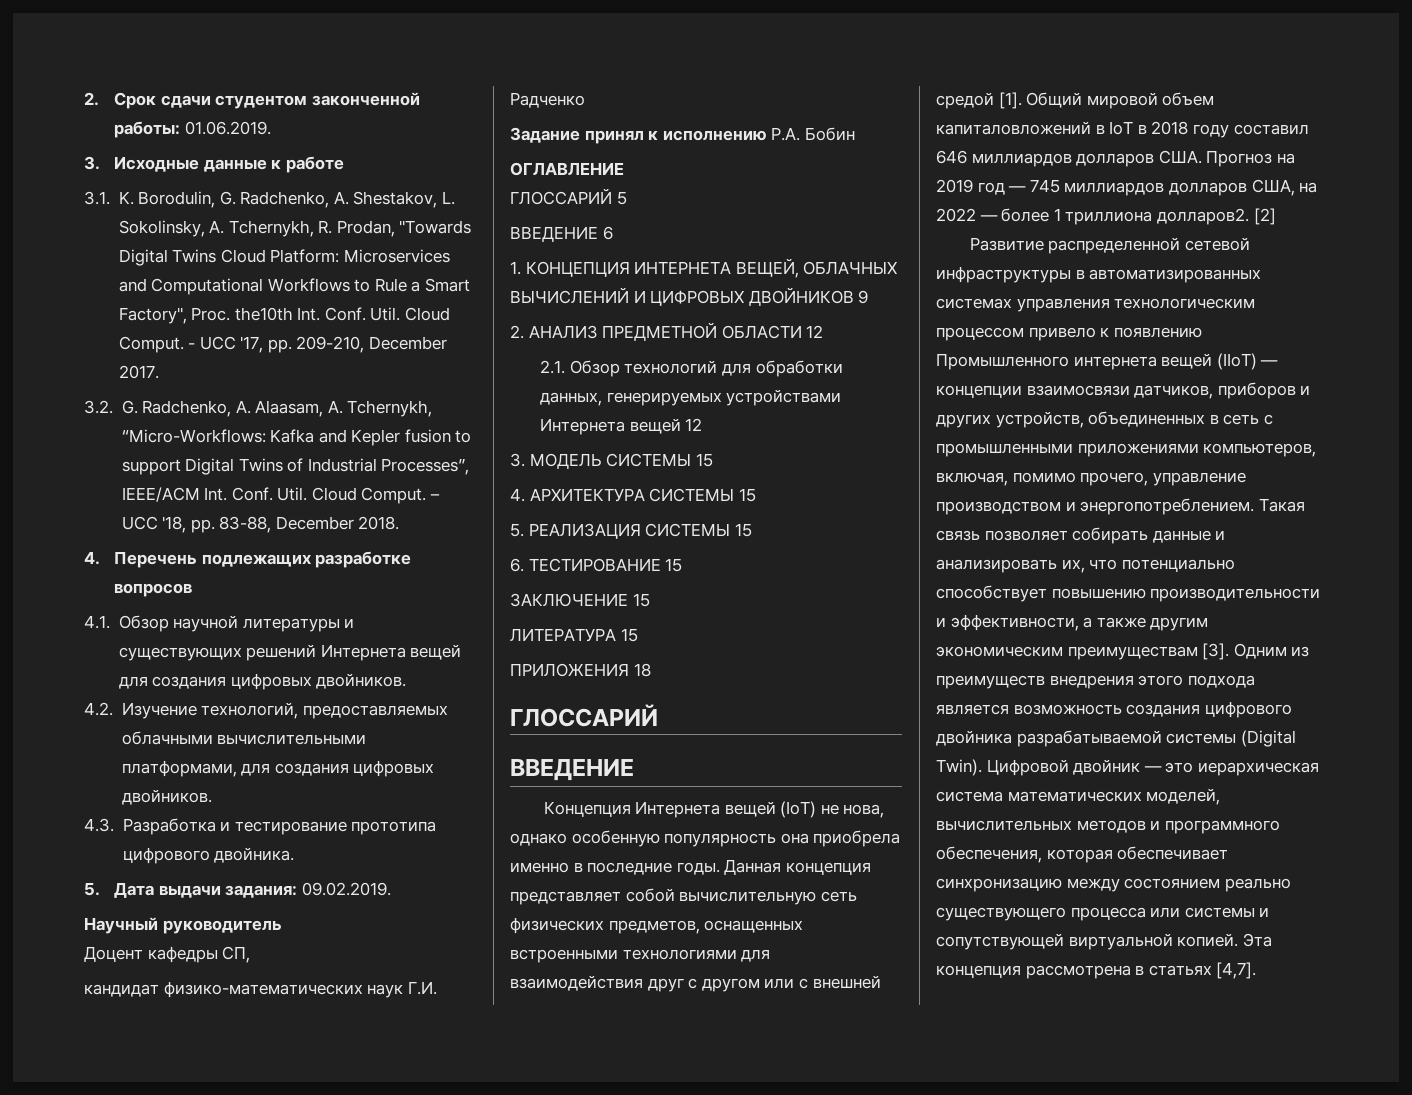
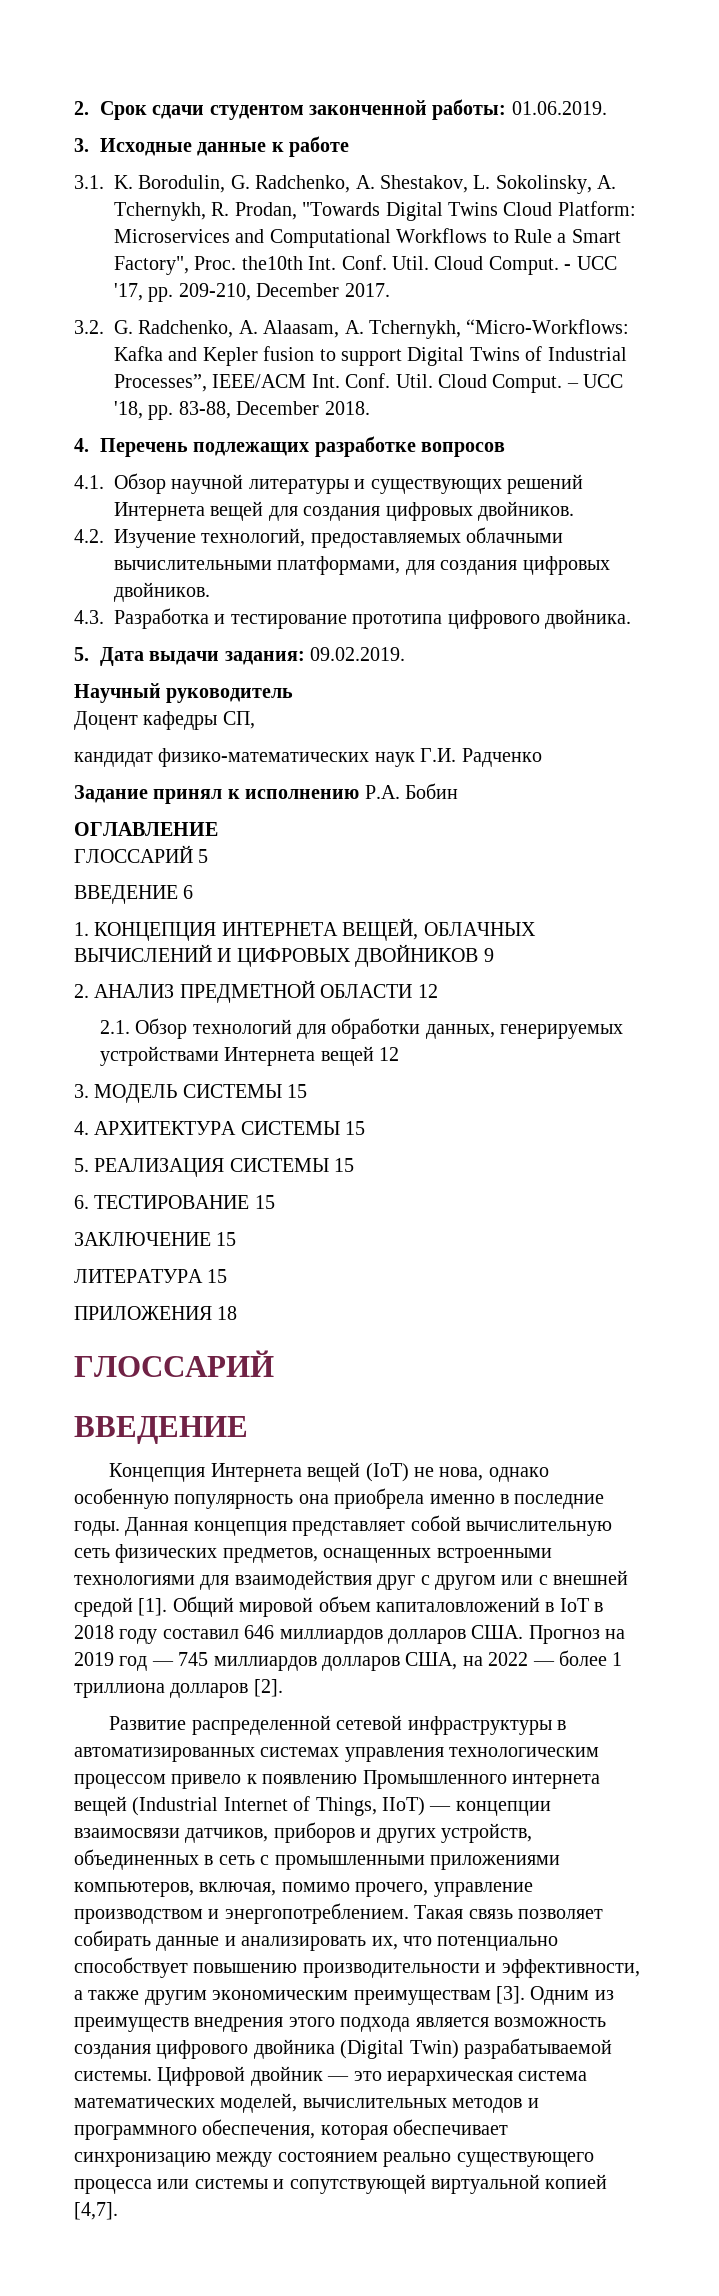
[1156,208,1276,225] долларов2. [2] -> [170,1679,283,1698] долларов [2].
[1216,353,1257,370] (IIoT) -> [132,1796,425,1816] (Industrial Internet of Things, IIoT)
[1016,730,1296,747] [936,759,982,776] разрабатываемой системы (Digital Twin). -> [340,2038,612,2059] [74,2071,152,2081] (Digital Twin) разрабатываемой системы.
[1177,933,1272,947] [936,965,1212,979] копией. Эта концепция рассмотрена в статьях -> [545,2174,608,2189] копией

